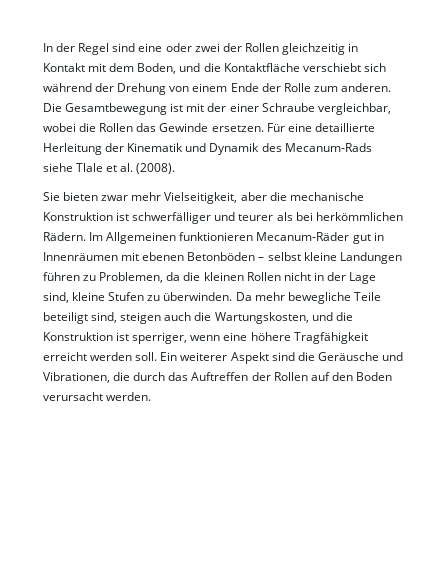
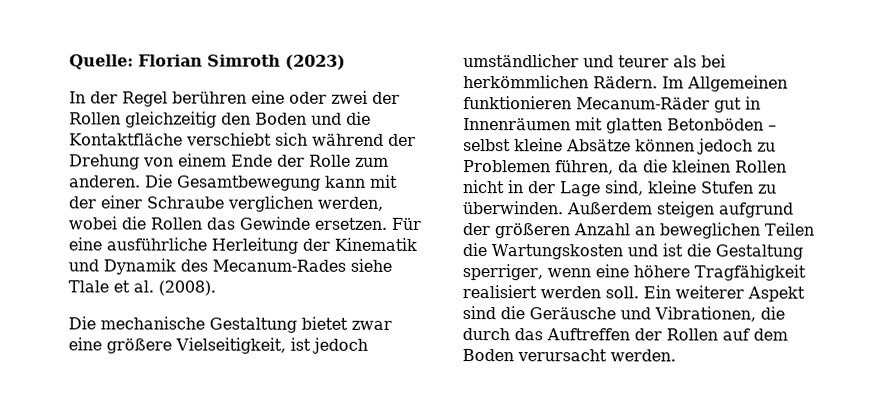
(43, 47) none -> [69,54,346,70] Quelle: Florian Simroth (2023) //
[112,43,136,52] sind -> [172,91,247,104] berühren
[348,43,359,52] [43,63,177,74] in Kontakt mit dem Boden, -> [221,112,307,125] den Boden
[170,103,184,112] ist -> [325,175,366,188] kann
[317,103,391,115] vergleichbar, -> [227,195,384,212] verglichen werden,
[314,123,375,132] detaillierte -> [106,237,207,251] ausführliche
[284,143,372,152] Mecanum-Rads -> [212,259,346,272] Mecanum-Rades
[43,192,364,204] [43,212,212,224] Sie bieten zwar mehr Vielseitigkeit, aber die mechanische Konstruktion ist schwerfälliger -> [68,316,392,333] [68,337,368,354] [463,54,579,68] Die mechanische Gestaltung bietet zwar eine größere Vielseitigkeit, ist jedoch umständlicher
[142,252,185,261] ebenen -> [606,118,663,134] glatten
[339,252,402,264] [43,272,164,283] Landungen führen zu Problemen, -> [566,138,776,155] [463,160,614,175] Absätze können jedoch zu Problemen führen,
[235,292,381,304] [43,312,353,324] [43,332,130,341] Da mehr bewegliche Teile beteiligt sind, steigen auch die Wartungskosten, und die Konstruktion ist -> [566,201,794,218] [462,222,814,239] [462,243,803,260] Außerdem steigen aufgrund der größeren Anzahl an beweglichen Teilen die Wartungskosten und ist die Gestaltung
[43,352,87,361] erreicht -> [462,285,537,299] realisiert
[331,372,353,381] den -> [753,328,788,341] dem

